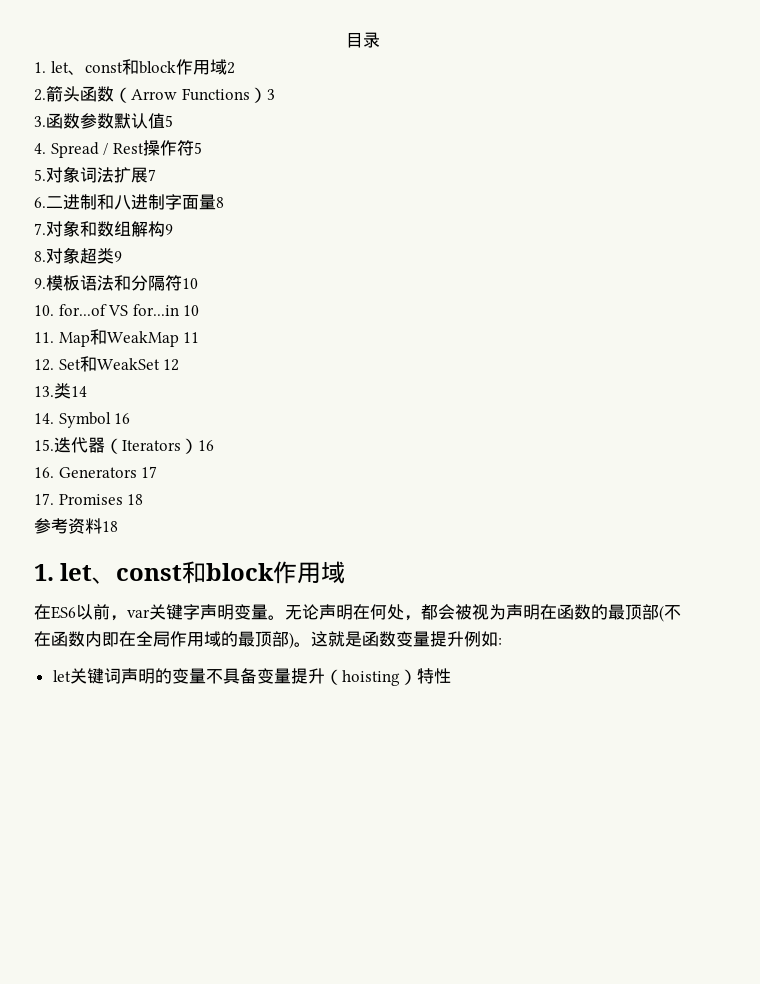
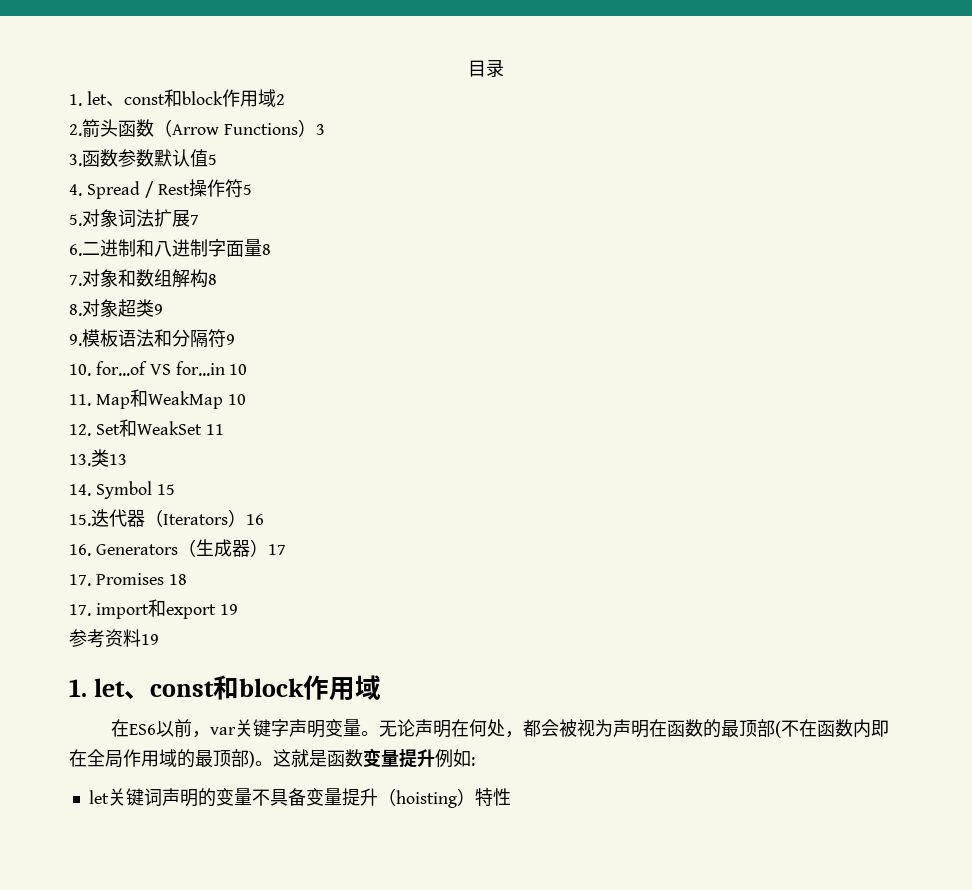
[165,224,173,235] 9 -> [208,274,217,285] 8
[182,278,198,289] 10 -> [226,334,235,345] 9
[183,332,200,343] 11 -> [227,394,246,405] 10
[163,359,180,371] 12 -> [205,424,224,435] 11
[71,386,87,397] 14 -> [109,454,127,465] 13
[114,413,131,424] 16 -> [156,484,175,495] 15
(137, 472) none -> [177,539,268,557] （生成器）
(144, 499) none -> [69,599,238,619] // 17. import和export 19
[102,521,118,532] 18 -> [141,634,159,645] 19

